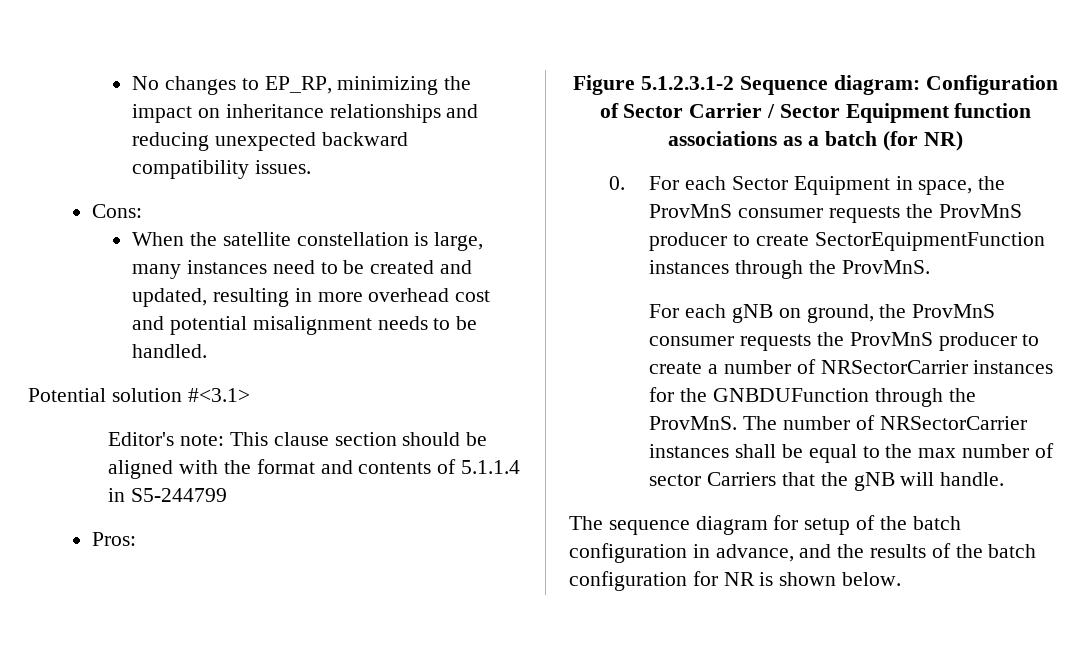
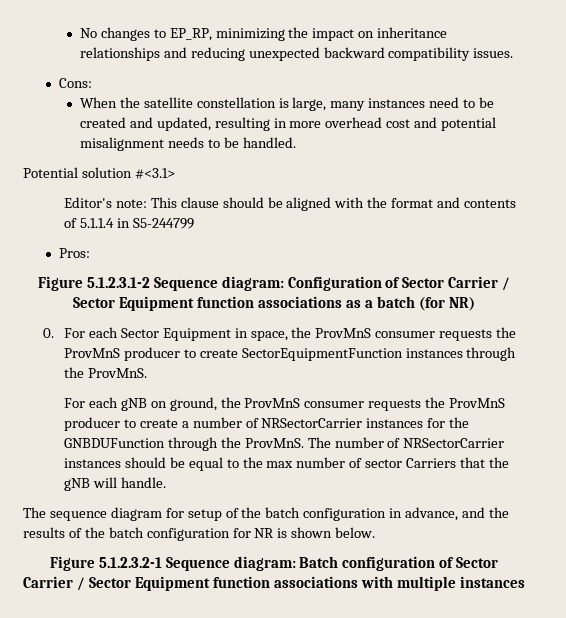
[334,432,397,446] section -> (219, 202) none
[735,444,777,458] shall -> [124,457,166,468] should
(902, 579) none -> [49,556,499,571] [23,576,525,591] // Figure 5.1.2.3.2-1 Sequence diagram: Batch configuration of Sector Carrier / Sector Equipment function associations with multiple instances

